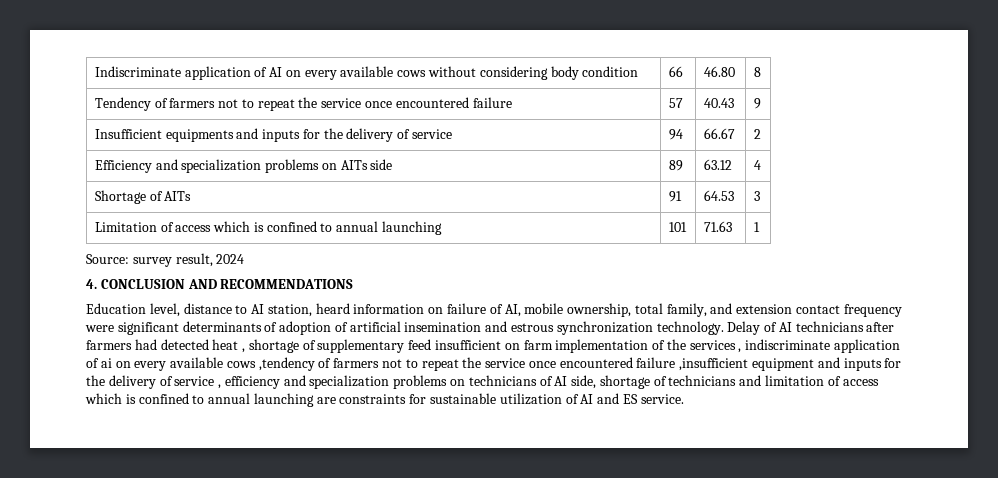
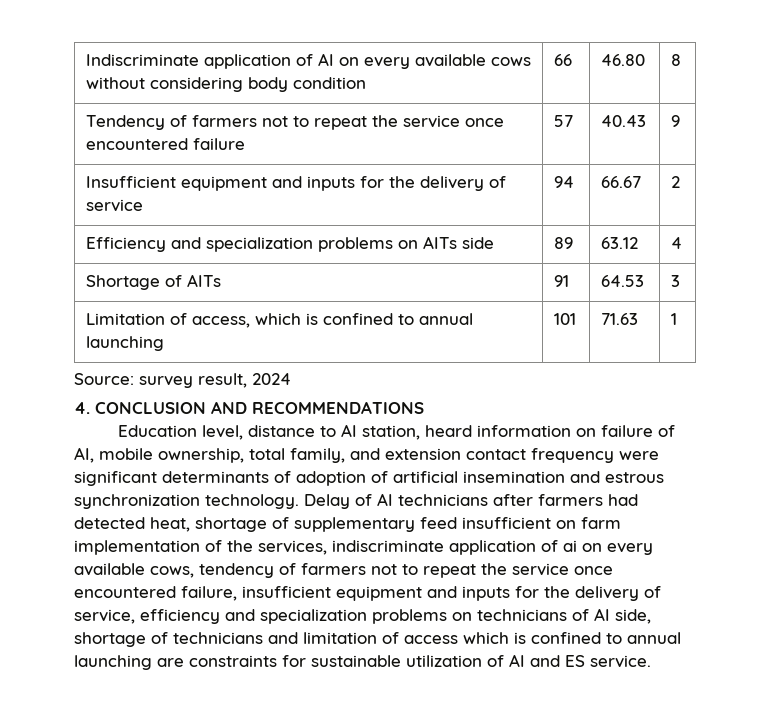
[165,129,234,142] equipments -> [180,176,267,191] equipment
[175,225,212,232] access -> [191,316,250,328] access,
[212,339,246,353] heat , -> [150,517,190,532] heat,
[689,340,742,353] services , -> [258,540,327,555] services,
[226,357,902,371] [86,375,222,389] cows ,tendency of farmers not to repeat the service once encountered failure ,insufficient equipment and inputs for the delivery of service , -> [150,563,613,578] [74,586,661,601] [74,609,135,624] cows, tendency of farmers not to repeat the service once encountered failure, insufficient equipment and inputs for the delivery of service,

